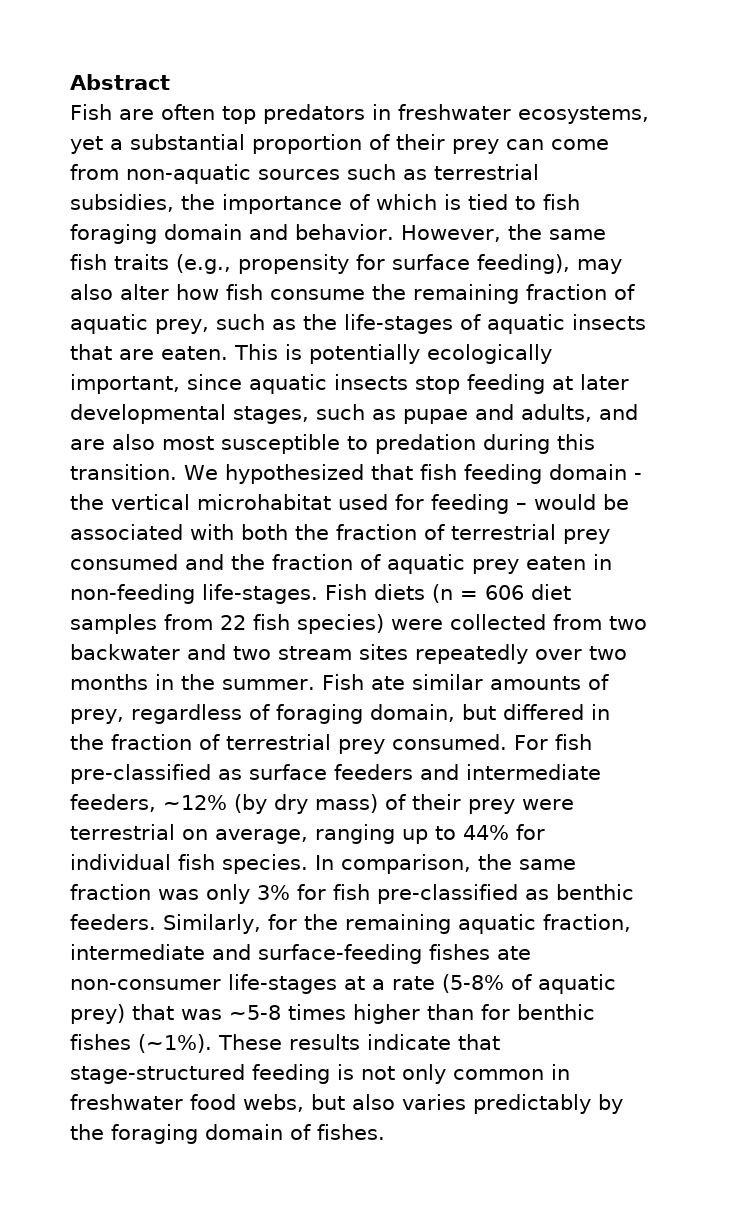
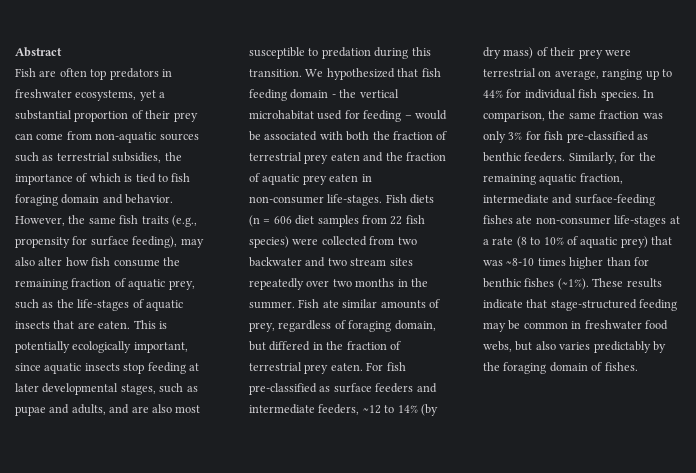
[70,554,178,570] consumed -> [330,153,360,161] eaten
[70,584,195,604] non-feeding -> [249,196,324,204] non-consumer
[392,734,507,750] consumed. -> [330,363,363,371] eaten.
[163,795,227,810] ~12% -> [362,405,418,414] ~12 to 14%
[442,974,504,993] (5-8% -> [516,236,564,248] (8 to 10%
[229,1005,281,1020] ~5-8 -> [506,258,535,266] ~8-10
[337,1064,446,1084] is not only -> [483,320,521,332] may be

